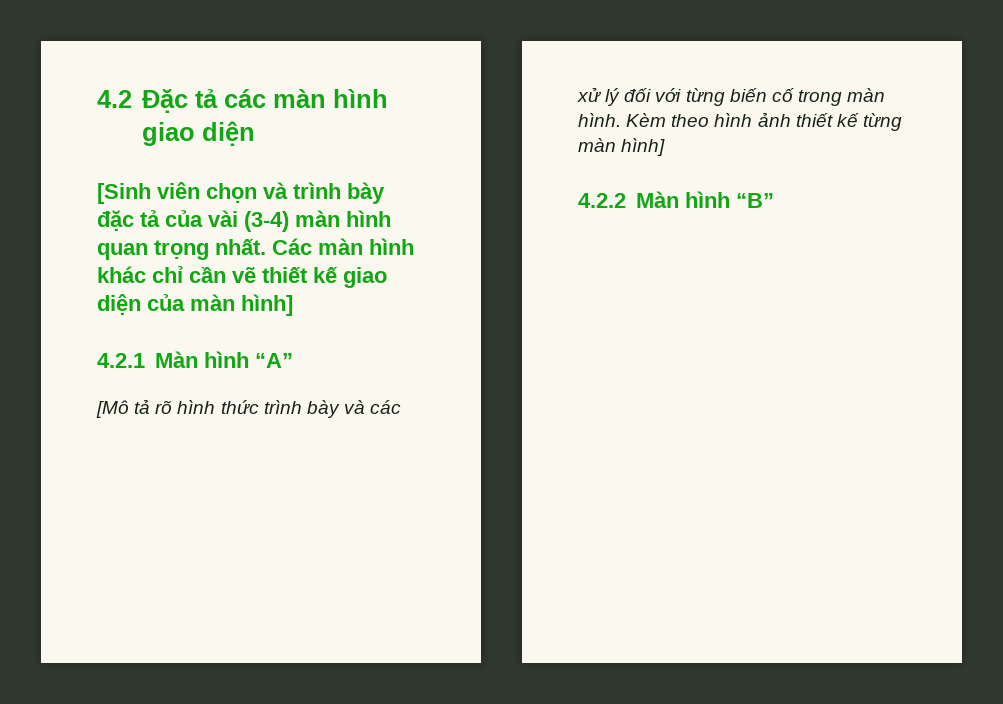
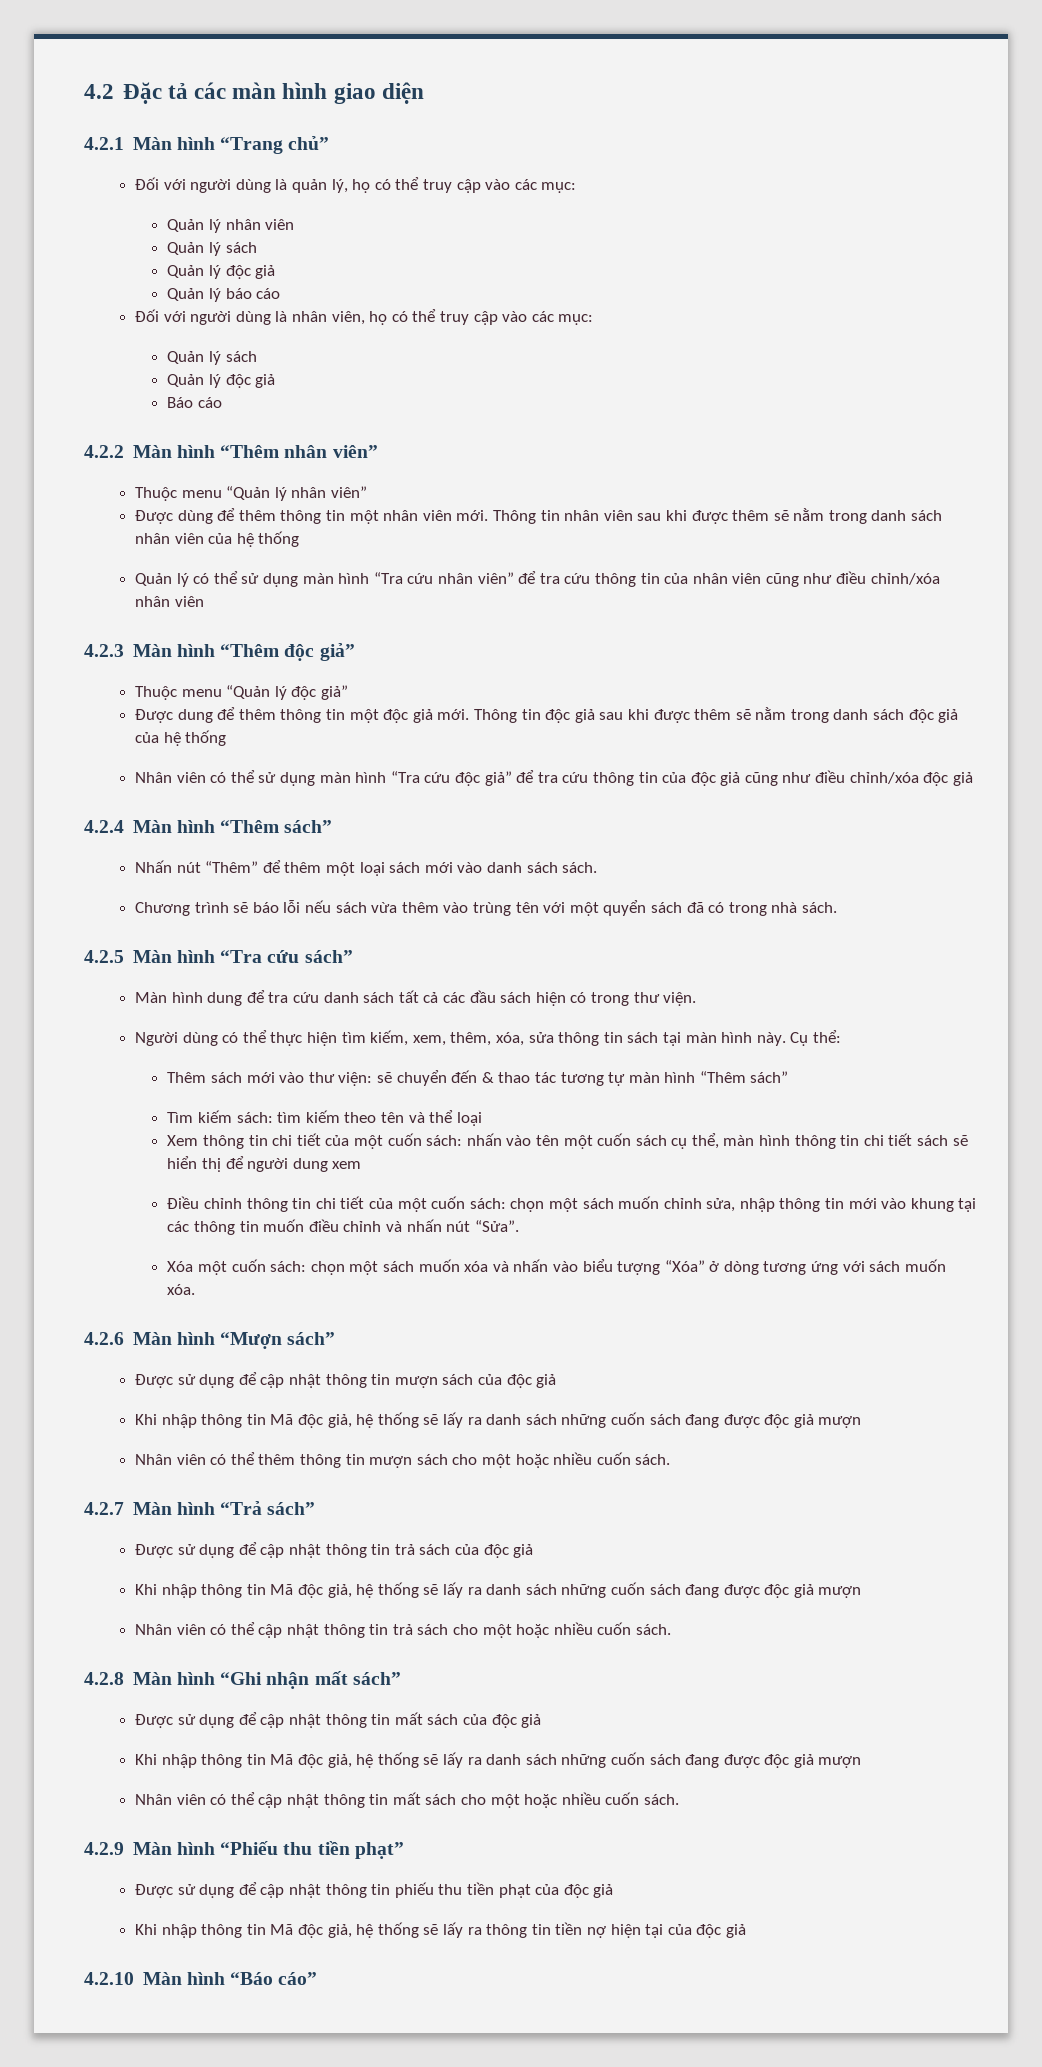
[97,182,385,204] [97,210,391,232] [97,238,414,260] [97,266,387,288] [97,294,293,316] [97,351,293,368] [96,399,402,418] [577,87,886,106] [578,112,902,131] [578,138,666,156] [578,191,774,208] [Sinh viên chọn và trình bày đặc tả của vài (3-4) màn hình quan trọng nhất. Các màn hình khác chỉ cần vẽ thiết kế giao diện của màn hình] // 4.2.1 Màn hình “A” // [Mô tả rõ hình thức trình bày và các xử lý đối với từng biến cố trong màn hình. Kèm theo hình ảnh thiết kế từng màn hình] // 4.2.2 Màn hình “B” -> [84,136,330,154] [135,177,577,193] [167,219,295,233] [167,242,257,256] [167,265,276,279] [167,288,281,302] [135,309,594,325] [167,351,257,365] [167,374,276,388] [167,397,223,408] [84,445,378,458] [135,486,368,501] [135,508,943,524] [135,531,300,547] [135,571,940,587] [135,596,204,607] [84,643,355,661] [135,685,349,700] [135,707,959,723] [135,730,227,746] [135,770,973,786] [84,820,333,833] [135,860,598,876] [135,900,837,916] [84,950,353,963] [135,990,697,1006] [135,1030,841,1046] [167,1070,789,1086] [167,1110,482,1126] [167,1133,968,1149] [167,1156,362,1172] [167,1196,977,1212] [167,1219,519,1235] [167,1259,946,1275] [167,1284,196,1295] [84,1332,336,1349] [135,1372,557,1388] [135,1412,862,1428] [135,1452,671,1468] [84,1501,316,1515] [135,1542,534,1558] [135,1582,862,1598] [135,1622,671,1638] [84,1671,401,1689] [135,1712,542,1728] [135,1752,862,1768] [135,1792,679,1808] [84,1841,404,1859] [135,1882,614,1898] [135,1922,746,1938] [84,1972,318,1985] 4.2.1 Màn hình “Trang chủ” // Đối với người dùng là quản lý, họ có thể truy cập vào các mục: // Quản lý nhân viên // Quản lý sách // Quản lý độc giả // Quản lý báo cáo // Đối với người dùng là nhân viên, họ có thể truy cập vào các mục: // Quản lý sách // Quản lý độc giả // Báo cáo // 4.2.2 Màn hình “Thêm nhân viên” // Thuộc menu “Quản lý nhân viên” // Được dùng để thêm thông tin một nhân viên mới. Thông tin nhân viên sau khi được thêm sẽ nằm trong danh sách nhân viên của hệ thống // Quản lý có thể sử dụng màn hình “Tra cứu nhân viên” để tra cứu thông tin của nhân viên cũng như điều chỉnh/xóa nhân viên // 4.2.3 Màn hình “Thêm độc giả” // Thuộc menu “Quản lý độc giả” // Được dung để thêm thông tin một độc giả mới. Thông tin độc giả sau khi được thêm sẽ nằm trong danh sách độc giả của hệ thống // Nhân viên có thể sử dụng màn hình “Tra cứu độc giả” để tra cứu thông tin của độc giả cũng như điều chỉnh/xóa độc giả // 4.2.4 Màn hình “Thêm sách” // Nhấn nút “Thêm” để thêm một loại sách mới vào danh sách sách. // Chương trình sẽ báo lỗi nếu sách vừa thêm vào trùng tên với một quyển sách đã có trong nhà sách. // 4.2.5 Màn hình “Tra cứu sách” // Màn hình dung để tra cứu danh sách tất cả các đầu sách hiện có trong thư viện. // Người dùng có thể thực hiện tìm kiếm, xem, thêm, xóa, sửa thông tin sách tại màn hình này. Cụ thể: // Thêm sách mới vào thư viện: sẽ chuyển đến & thao tác tương tự màn hình “Thêm sách” // Tìm kiếm sách: tìm kiếm theo tên và thể loại // Xem thông tin chi tiết của một cuốn sách: nhấn vào tên một cuốn sách cụ thể, màn hình thông tin chi tiết sách sẽ hiển thị để người dung xem // Điều chỉnh thông tin chi tiết của một cuốn sách: chọn một sách muốn chỉnh sửa, nhập thông tin mới vào khung tại các thông tin muốn điều chỉnh và nhấn nút “Sửa”. // Xóa một cuốn sách: chọn một sách muốn xóa và nhấn vào biểu tượng “Xóa” ở dòng tương ứng với sách muốn xóa. // 4.2.6 Màn hình “Mượn sách” // Được sử dụng để cập nhật thông tin mượn sách của độc giả // Khi nhập thông tin Mã độc giả, hệ thống sẽ lấy ra danh sách những cuốn sách đang được độc giả mượn // Nhân viên có thể thêm thông tin mượn sách cho một hoặc nhiều cuốn sách. // 4.2.7 Màn hình “Trả sách” // Được sử dụng để cập nhật thông tin trả sách của độc giả // Khi nhập thông tin Mã độc giả, hệ thống sẽ lấy ra danh sách những cuốn sách đang được độc giả mượn // Nhân viên có thể cập nhật thông tin trả sách cho một hoặc nhiều cuốn sách. // 4.2.8 Màn hình “Ghi nhận mất sách” // Được sử dụng để cập nhật thông tin mất sách của độc giả // Khi nhập thông tin Mã độc giả, hệ thống sẽ lấy ra danh sách những cuốn sách đang được độc giả mượn // Nhân viên có thể cập nhật thông tin mất sách cho một hoặc nhiều cuốn sách. // 4.2.9 Màn hình “Phiếu thu tiền phạt” // Được sử dụng để cập nhật thông tin phiếu thu tiền phạt của độc giả // Khi nhập thông tin Mã độc giả, hệ thống sẽ lấy ra thông tin tiền nợ hiện tại của độc giả // 4.2.10 Màn hình “Báo cáo”

